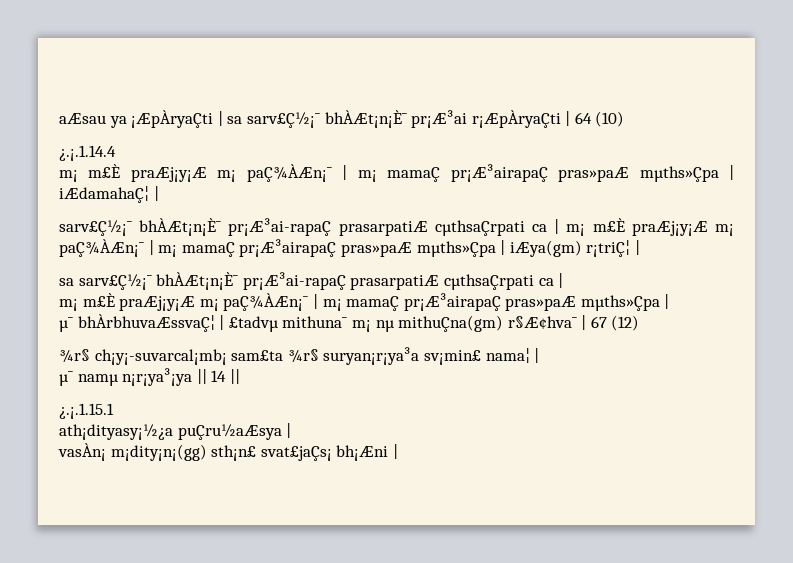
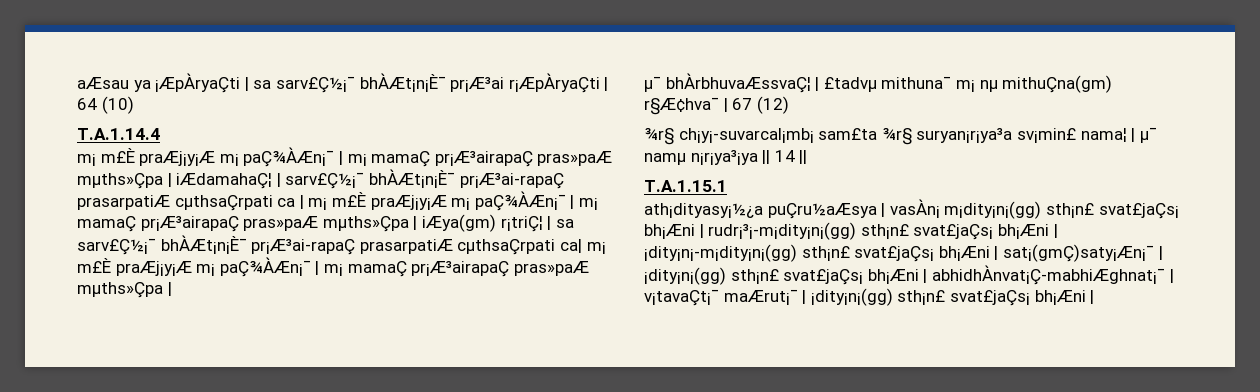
[59,145,116,161] ¿.¡.1.14.4 -> [77,128,160,140] T.A.1.14.4
(159, 193) // -> (281, 180) none
(640, 247) // -> (552, 223) none
[538,273,564,288] ca | // -> [559,239,582,253] ca|
(540, 355) // -> (1136, 135) none
[59,403,114,419] ¿.¡.1.15.1 -> [644,180,727,192] T.A.1.15.1
(292, 430) // -> (886, 210) none
(398, 451) none -> [708,222,1058,240] [644,244,1163,262] [644,265,1174,285] [644,288,1095,306] rudr¡³¡-m¡dity¡n¡(gg) sth¡n£ svat£jaÇs¡ bh¡Æni | ¡dity¡n¡-m¡dity¡n¡(gg) sth¡n£ svat£jaÇs¡ bh¡Æni | sat¡(gmÇ)saty¡Æn¡¯ | ¡dity¡n¡(gg) sth¡n£ svat£jaÇs¡ bh¡Æni | abhidhÀnvat¡Ç-mabhiÆghnat¡¯ | v¡tavaÇt¡¯ maÆrut¡¯ | ¡dity¡n¡(gg) sth¡n£ svat£jaÇs¡ bh¡Æni |

